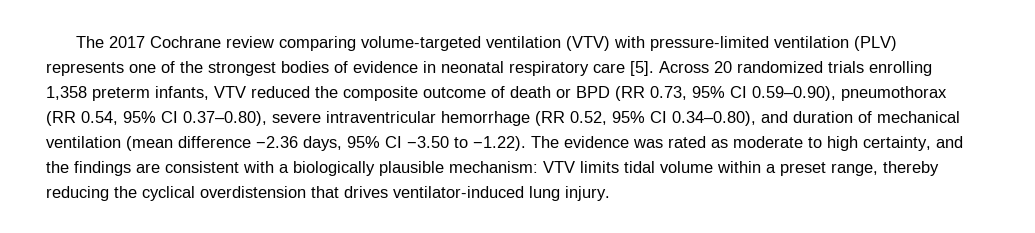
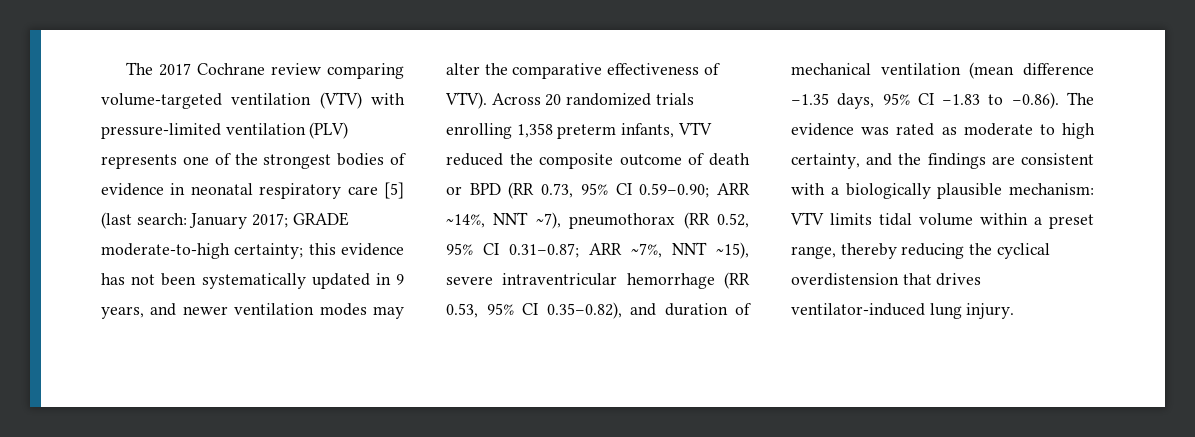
[630,61,654,76] [5]. -> [384,182,404,199] [101,212,349,229] [101,243,404,259] [101,273,404,289] [101,303,404,319] [446,63,720,79] [445,92,487,109] [5] (last search: January 2017; GRADE moderate-to-high certainty; this evidence has not been systematically updated in 9 years, and newer ventilation modes may alter the comparative effectiveness of VTV).
[752,86,836,101] 0.59–0.90), -> [639,183,750,198] [446,212,561,229] 0.59–0.90; ARR ~14%, NNT ~7),
[81,111,267,126] 0.54, 95% CI 0.37–0.80), -> [717,213,749,228] [446,242,749,259] 0.52, 95% CI 0.31–0.87; ARR ~7%, NNT ~15),
[570,111,756,126] 0.52, 95% CI 0.34–0.80), -> [446,302,622,319] 0.53, 95% CI 0.35–0.82),
[256,136,298,148] −2.36 -> [791,93,829,105] −1.35
[407,136,526,151] −3.50 to −1.22). -> [942,92,1059,109] −1.83 to −0.86).

